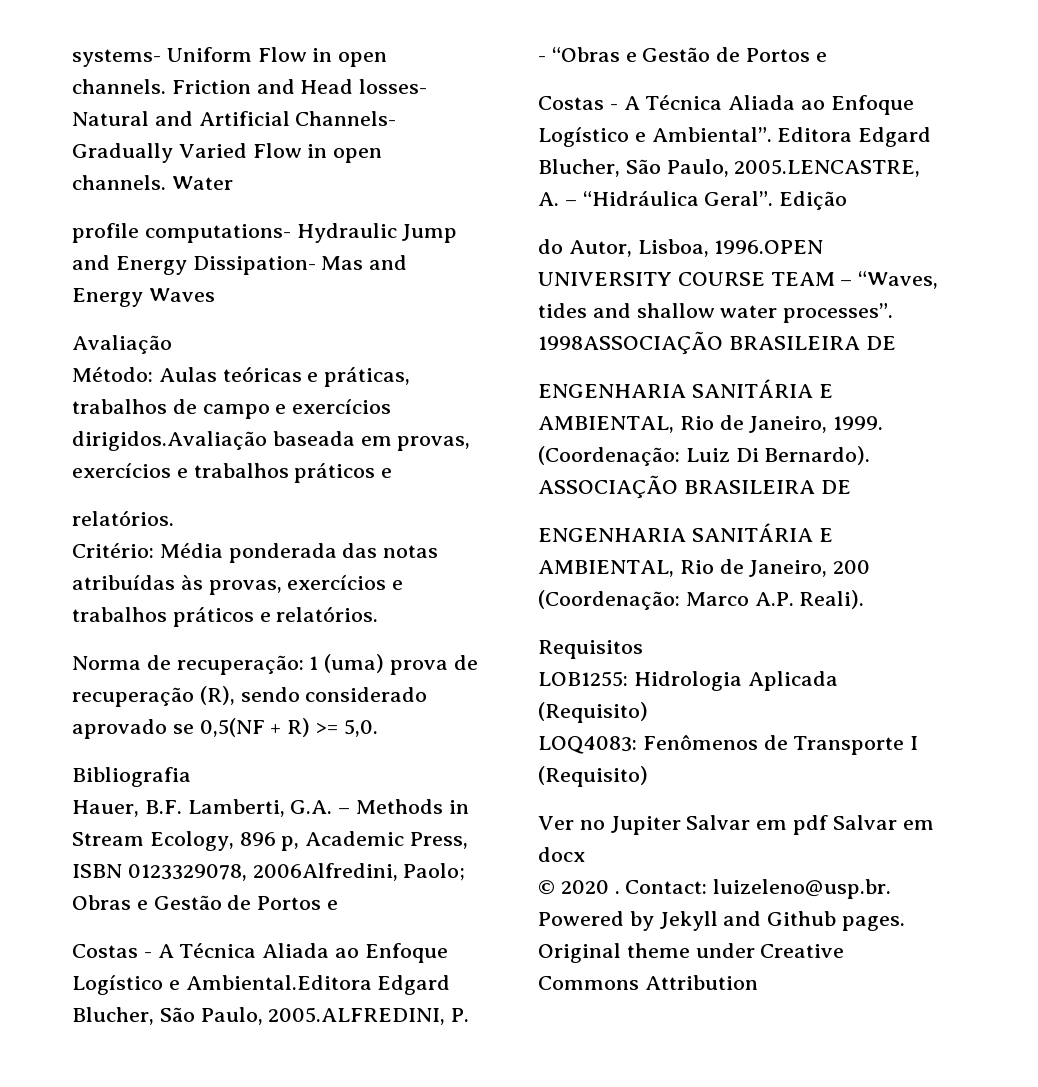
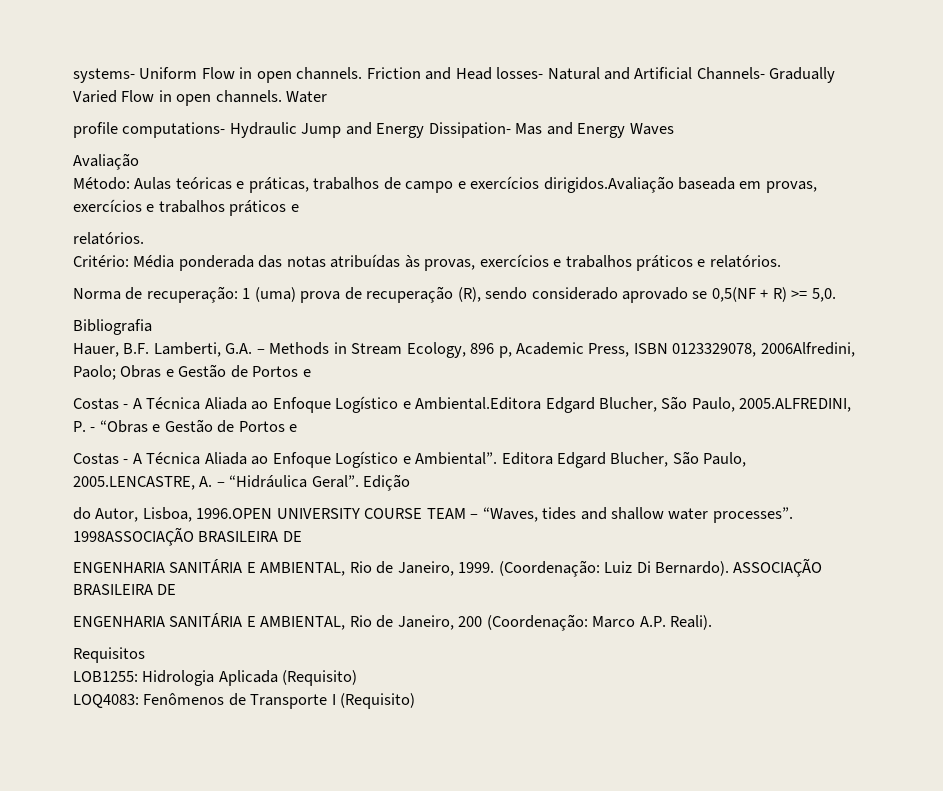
[538,815,934,835] [538,847,585,862] [538,879,892,899] [538,911,906,931] [538,943,845,963] [538,975,758,990] // Ver no Jupiter Salvar em pdf Salvar em docx // © 2020 . Contact: luizeleno@usp.br. Powered by Jekyll and Github pages. Original theme under Creative Commons Attribution -> (416, 701) none

